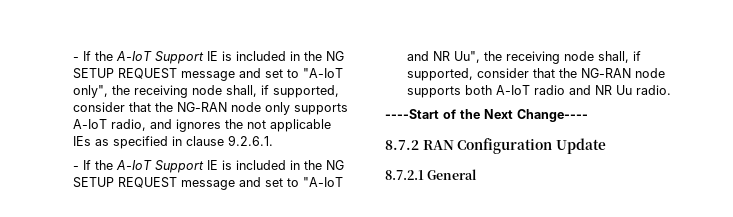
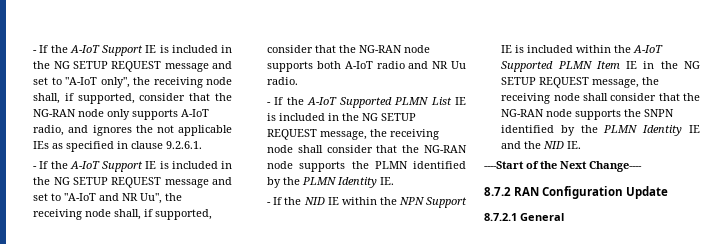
(671, 90) none -> [267,97,467,108] [267,113,417,121] [267,129,440,140] [267,145,467,153] [267,161,466,172] [267,177,395,188] [267,197,467,208] [501,45,664,53] [501,61,700,72] [501,77,660,88] [501,93,700,104] [501,109,675,120] [501,125,700,136] [501,141,582,149] // - If the A-IoT Supported PLMN List IE is included in the NG SETUP REQUEST message, the receiving node shall consider that the NG-RAN node supports the PLMN identified by the PLMN Identity IE. // - If the NID IE within the NPN Support IE is included within the A-IoT Supported PLMN Item IE in the NG SETUP REQUEST message, the receiving node shall consider that the NG-RAN node supports the SNPN identified by the PLMN Identity IE and the NID IE.

